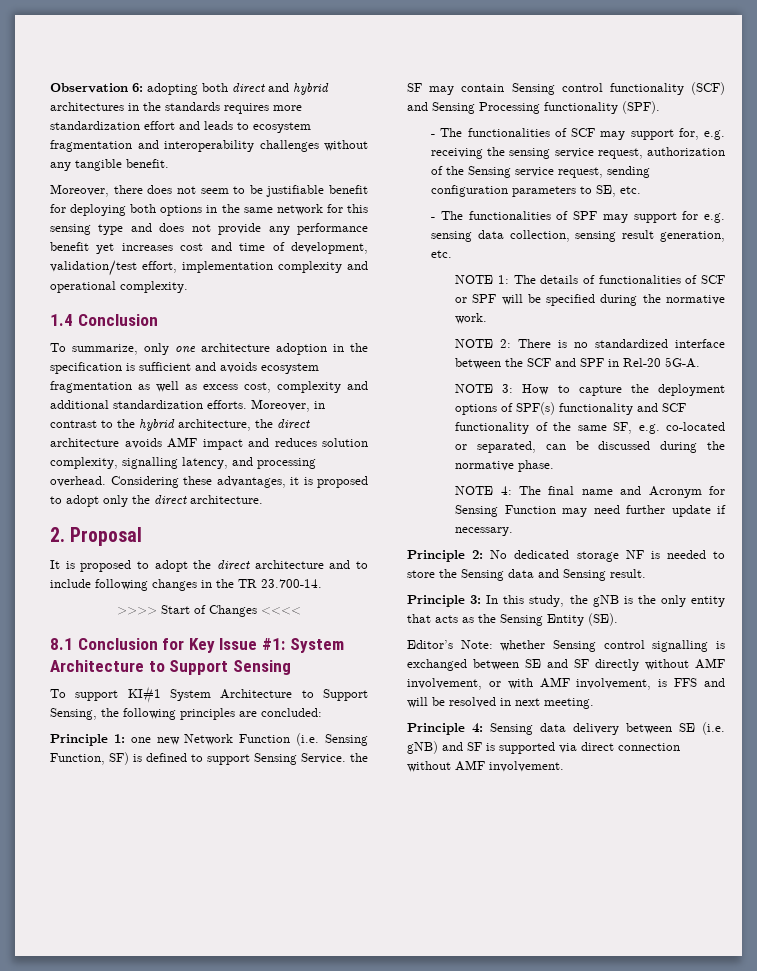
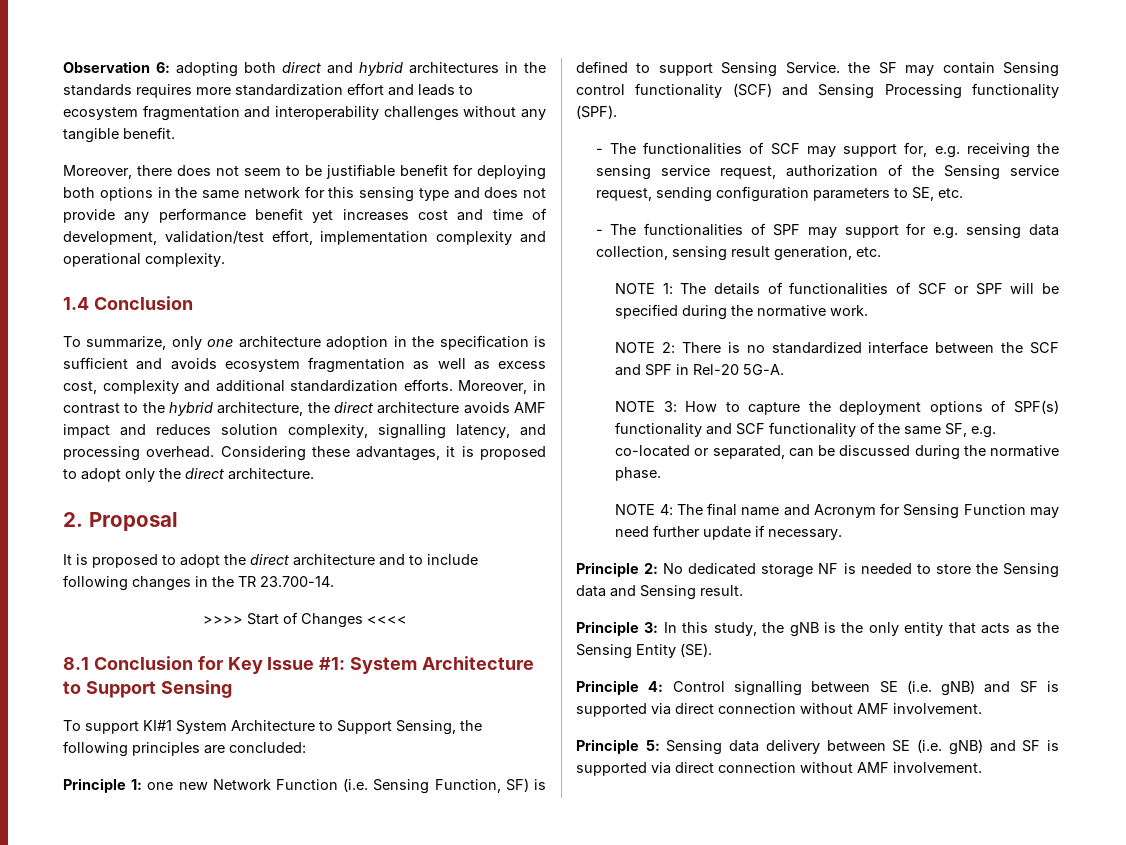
[407,640,725,652] [407,658,725,671] [407,677,725,690] [407,697,594,709] [407,723,483,735] Editor’s Note: whether Sensing control signalling is exchanged between SE and SF directly without AMF involvement, or with AMF involvement, is FFS and will be resolved in next meeting. // Principle 4: -> [576,680,1059,696] [576,703,982,717] [576,739,660,754] Principle 4: Control signalling between SE (i.e. gNB) and SF is supported via direct connection without AMF involvement. // Principle 5:

